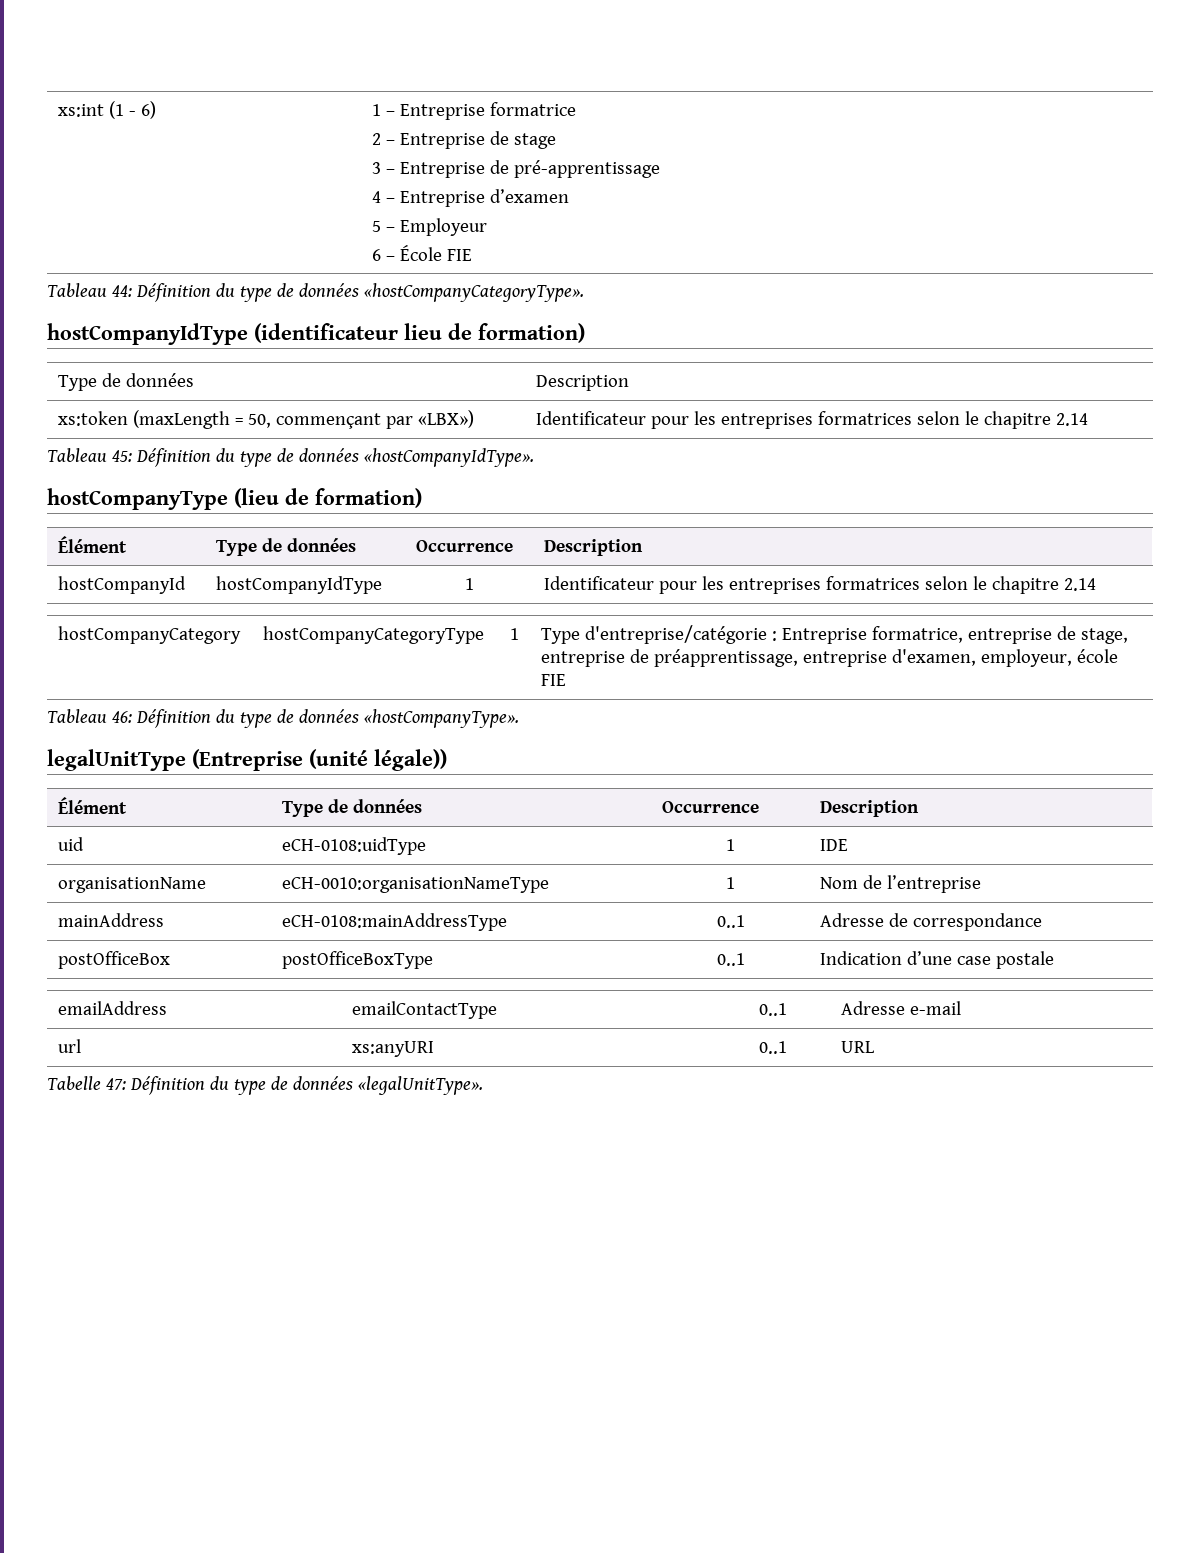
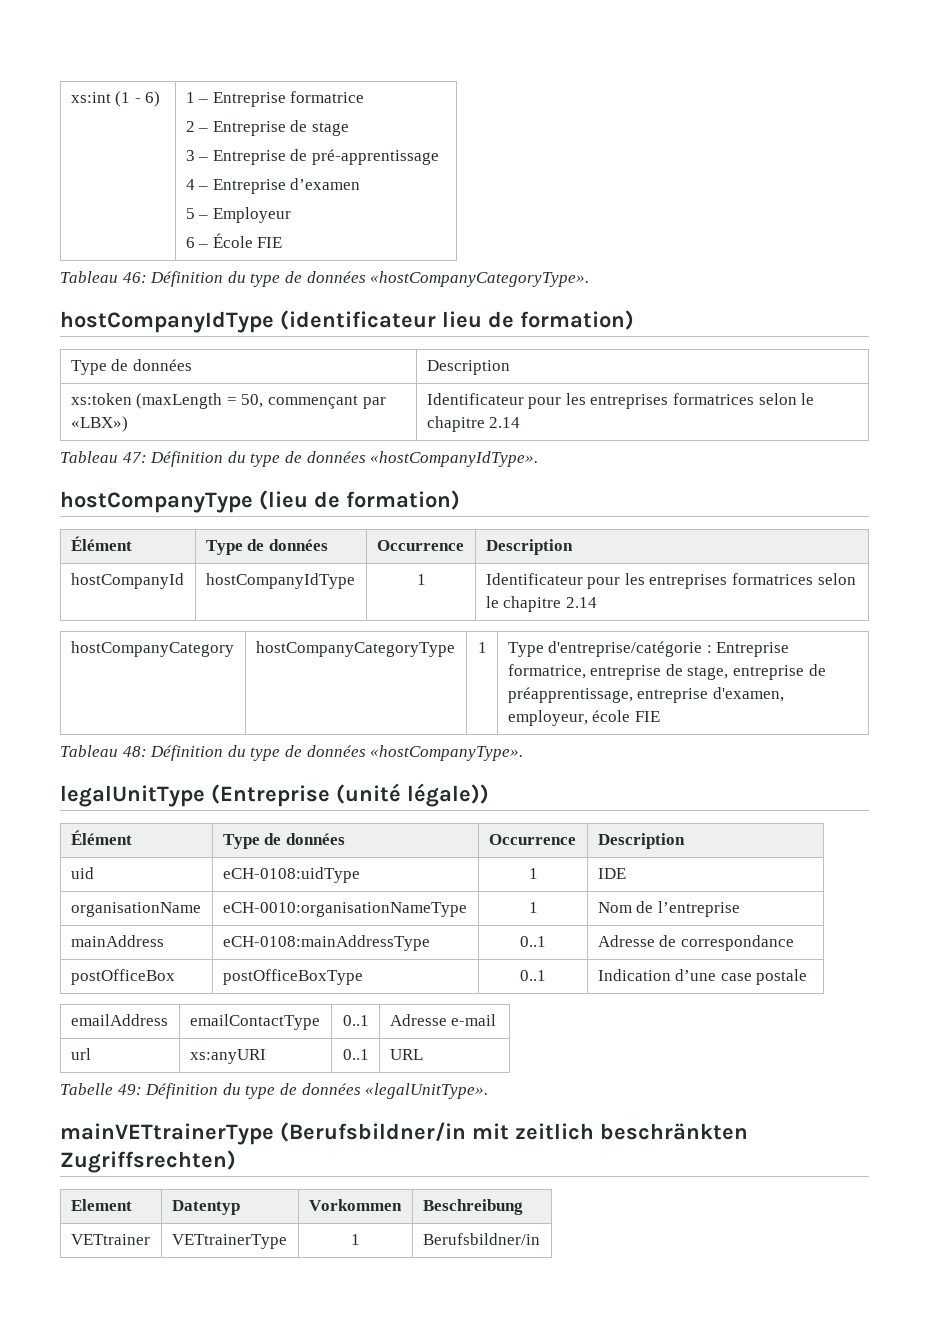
[111,285,132,297] 44: -> [122,272,147,283] 46:
[111,450,132,462] 45: -> [122,452,147,463] 47:
[111,711,132,723] 46: -> [122,746,147,757] 48:
[105,1078,126,1090] 47: -> [117,1084,142,1095] 49:
(483, 1085) none -> [60,1122,748,1145] [60,1150,236,1173] [70,1199,132,1211] [171,1200,240,1215] [308,1199,402,1211] [422,1199,523,1215] [70,1234,150,1245] [171,1234,287,1249] [351,1234,360,1245] [422,1233,540,1245] // mainVETtrainerType (Berufsbildner/in mit zeitlich beschränkten Zugriffsrechten) // Element | Datentyp | Vorkommen | Beschreibung // VETtrainer | VETtrainerType | 1 | Berufsbildner/in

